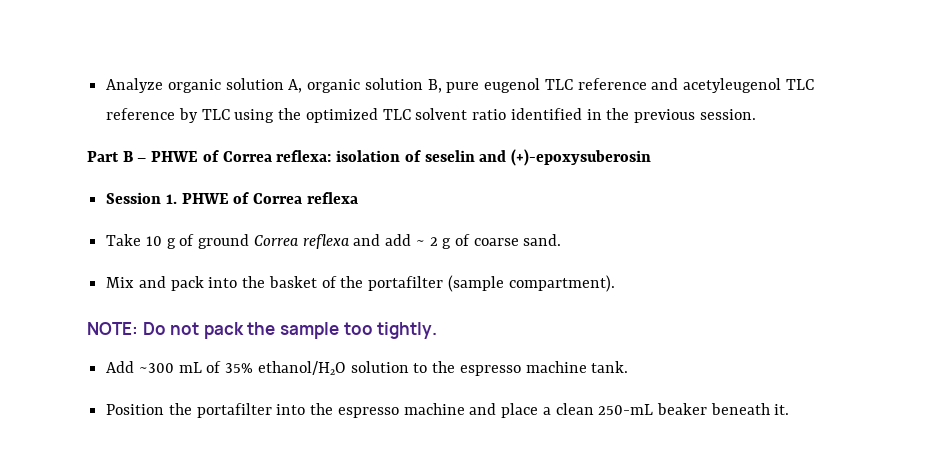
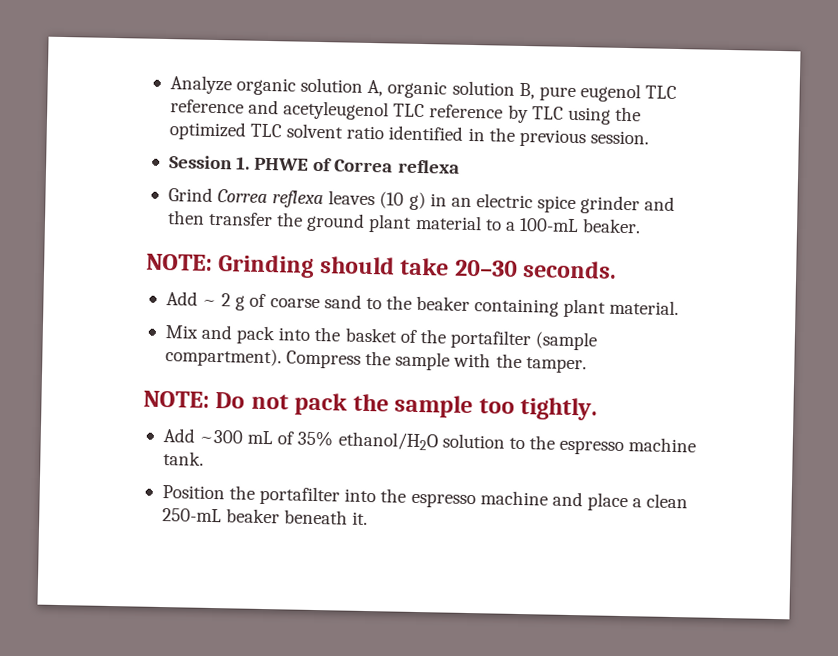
[87,149,651,166] // Part B – PHWE of Correa reflexa: isolation of seselin and (+)-epoxysuberosin -> (649, 137) none
[106,234,412,249] Take 10 g of ground Correa reflexa and add -> [167,187,676,215] [166,210,642,234] [146,253,618,279] [165,291,198,306] Grind Correa reflexa leaves (10 g) in an electric spice grinder and then transfer the ground plant material to a 100-mL beaker. // NOTE: Grinding should take 20–30 seconds. // Add
[523,234,562,246] sand. -> [323,294,680,318] sand to the beaker containing plant material.
(615, 283) none -> [286,350,587,374] Compress the sample with the tamper.

